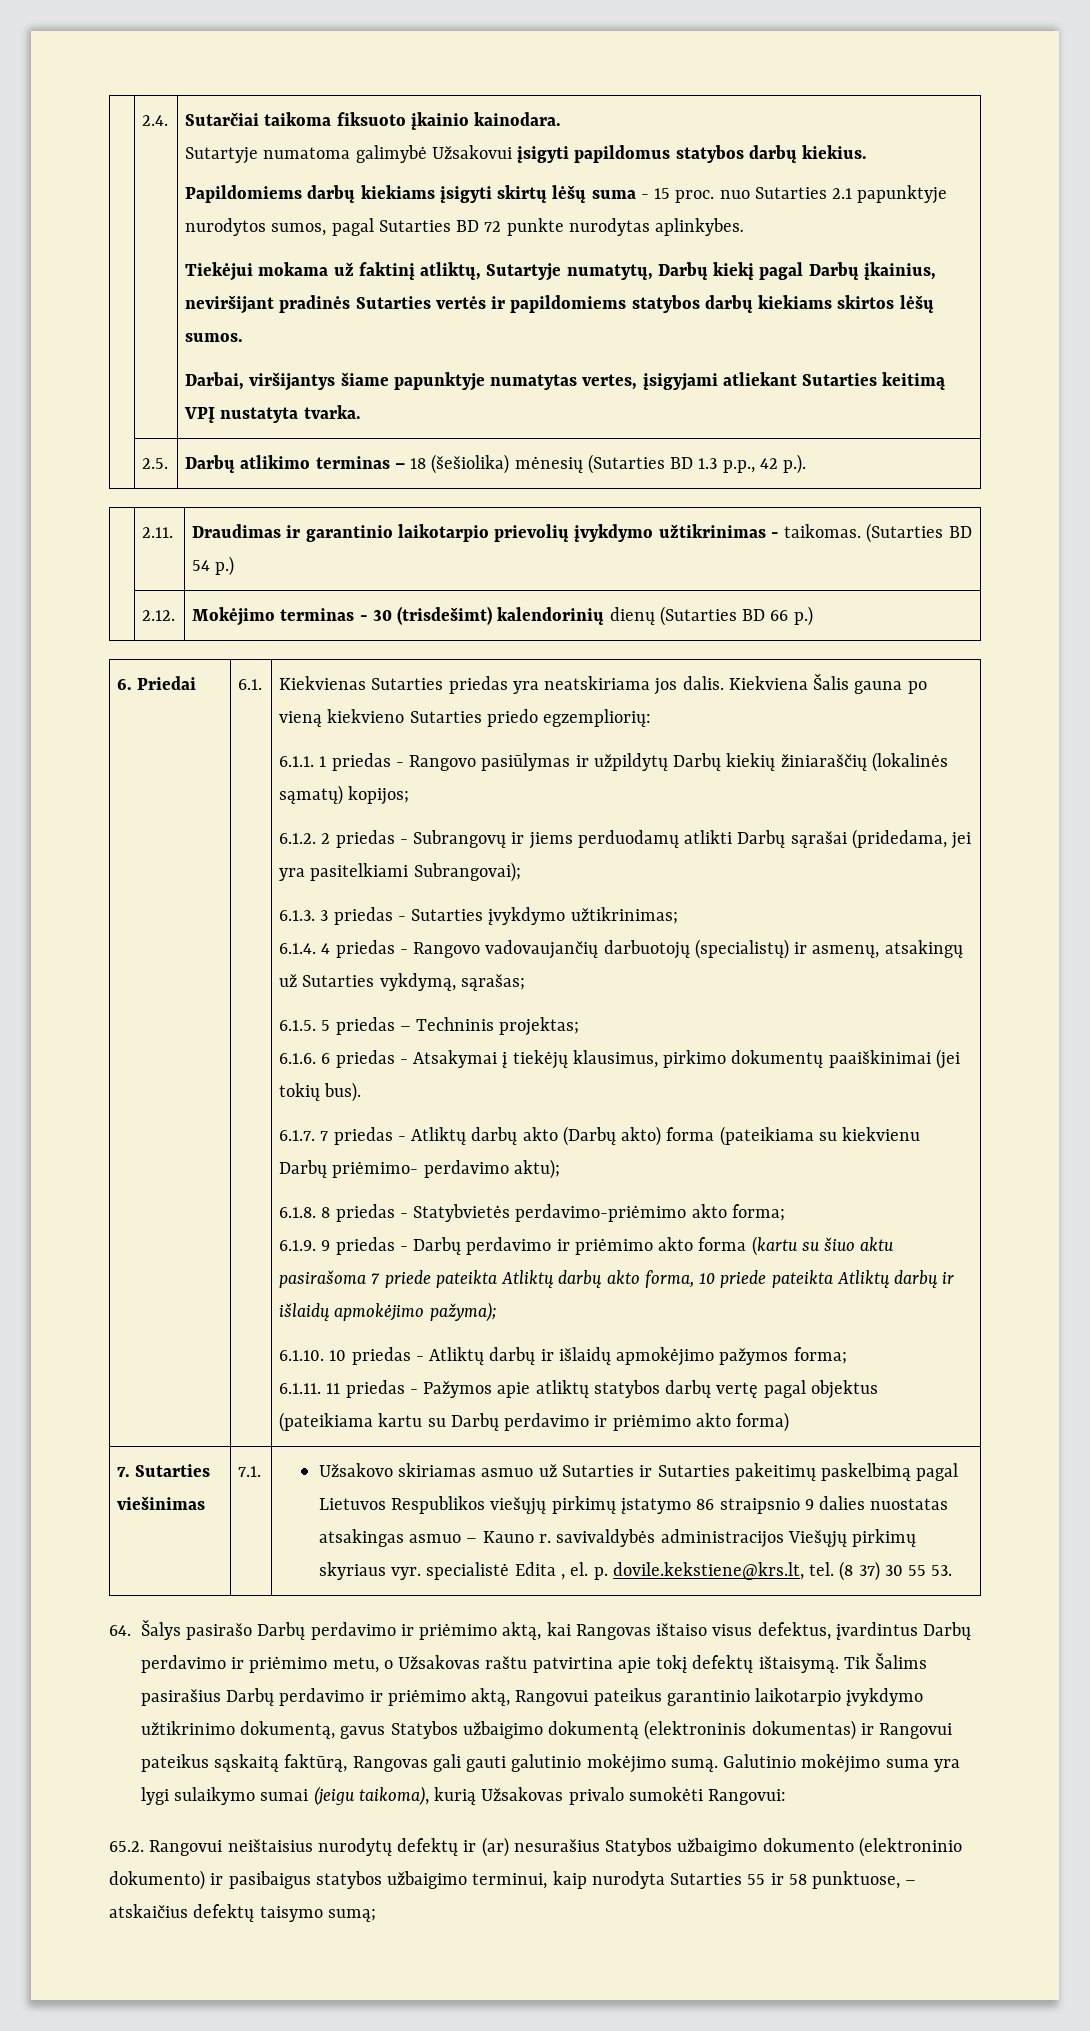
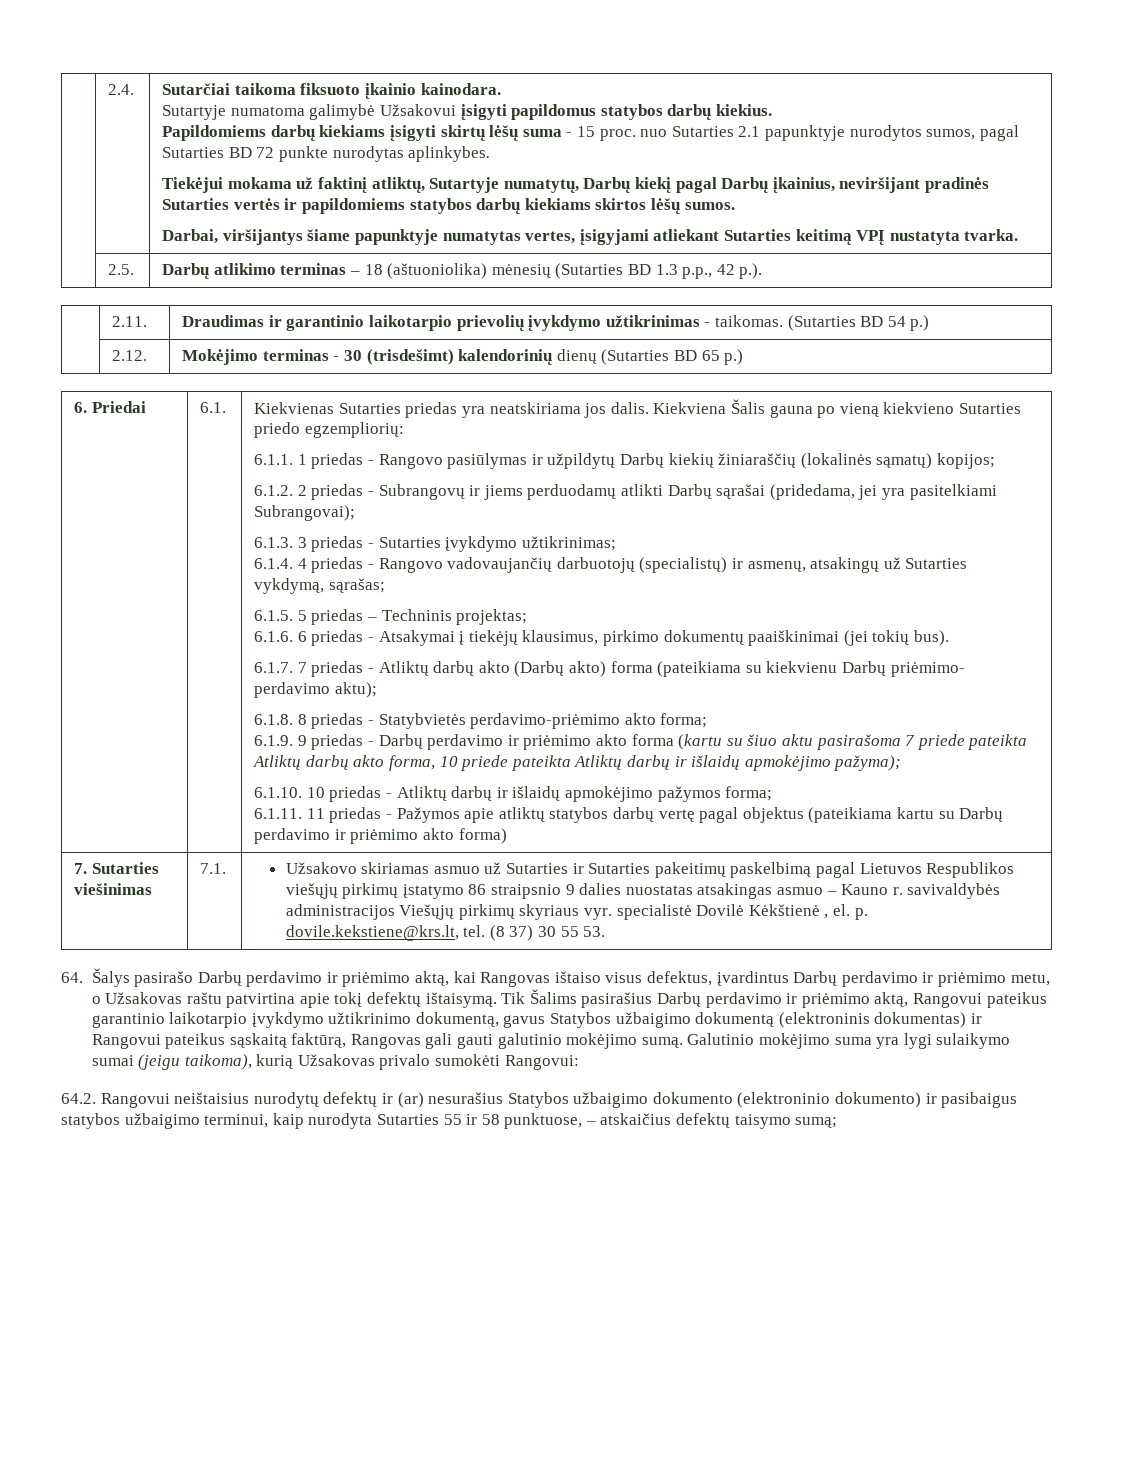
[431,454,510,474] (šešiolika) -> [387,263,488,279] (aštuoniolika)
[770,610,789,621] 66 -> [701,350,720,361] 65
[514,1562,556,1576] Edita -> [696,904,820,916] Dovilė Kėkštienė
[109,1841,144,1852] 65.2. -> [61,1093,96,1104] 64.2.

